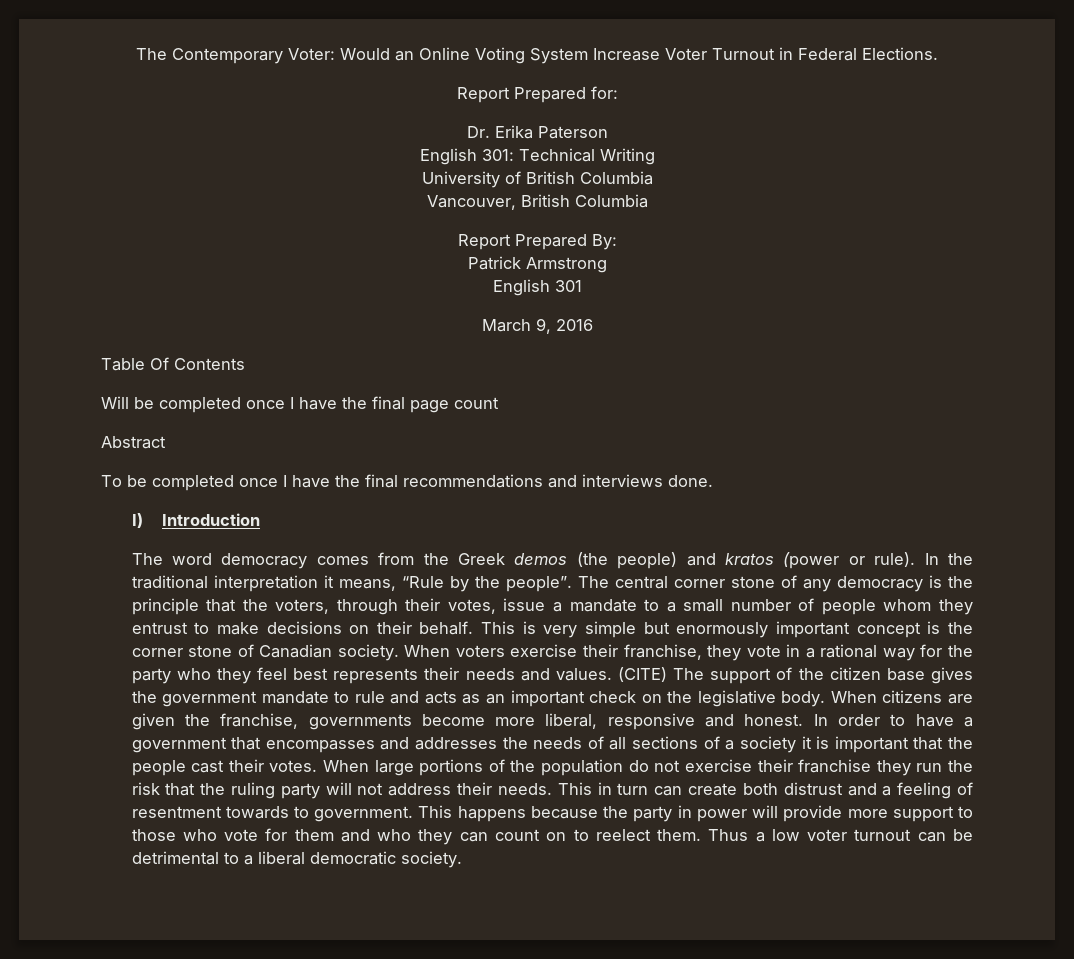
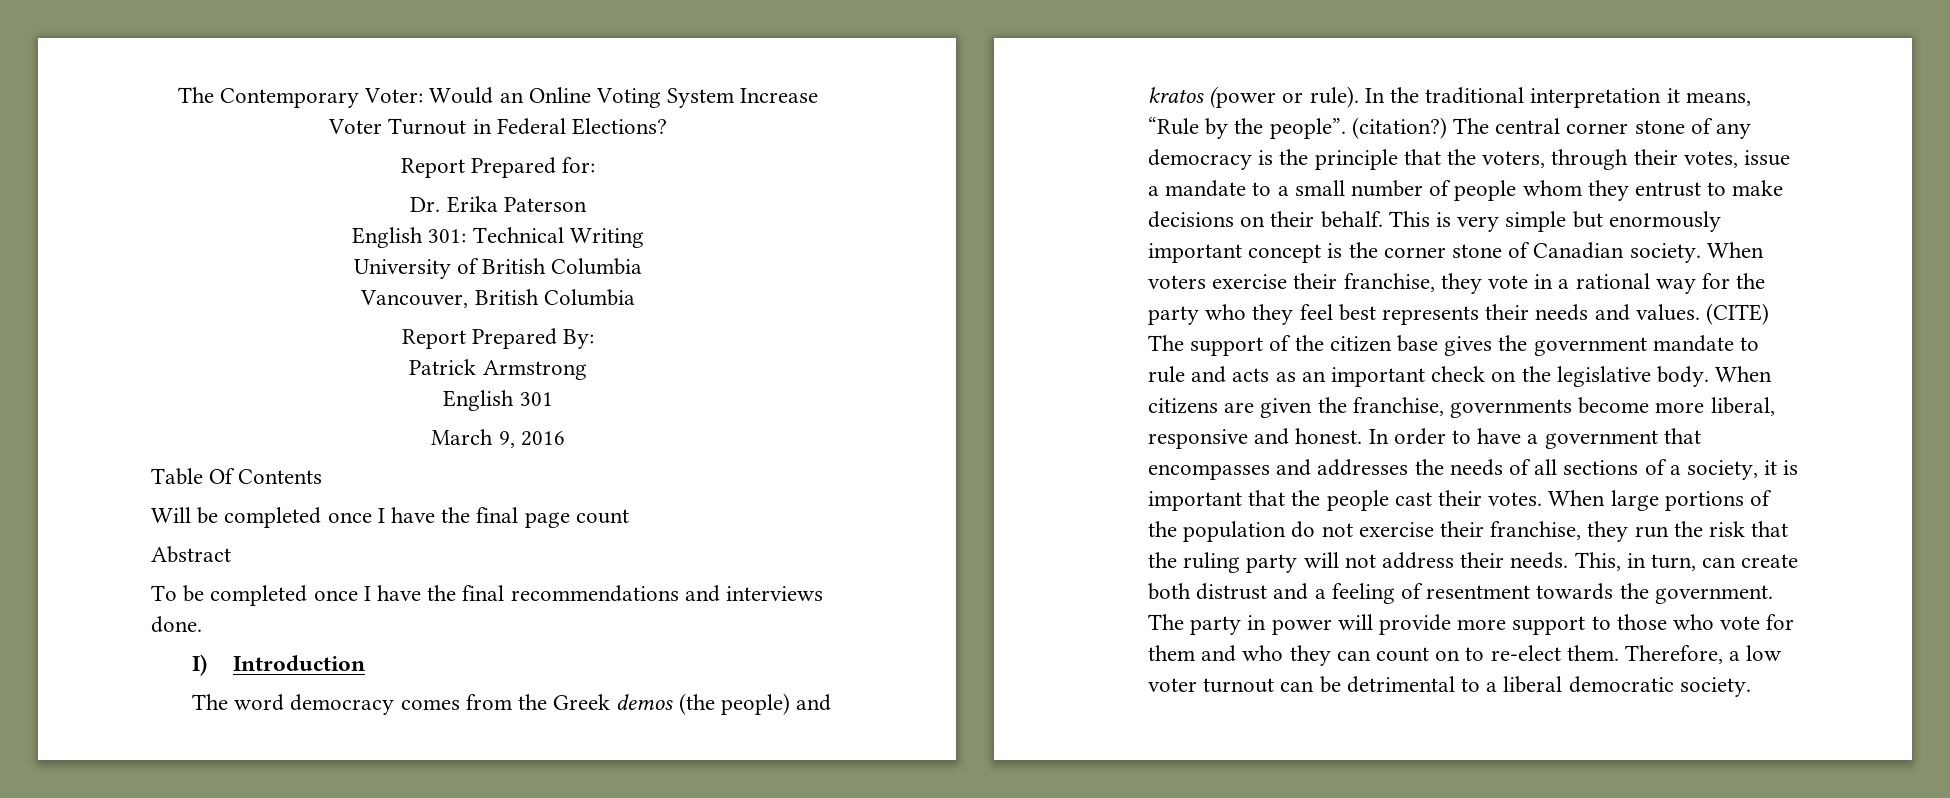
[862,47,938,60] Elections. -> [571,118,667,135] Elections?
(572, 584) none -> [1351,117,1447,139] (citation?)
[739,736,796,753] society -> [1687,460,1759,480] society,
[798,759,872,773] franchise -> [1490,521,1582,540] franchise,
[557,782,649,795] This in turn -> [1574,552,1697,571] This, in turn,
[294,805,629,822] to government. This happens because the -> [1619,583,1773,604] [1147,614,1184,630] the government. The
[595,829,749,841] reelect them. Thus -> [1490,645,1724,664] re-elect them. Therefore,

